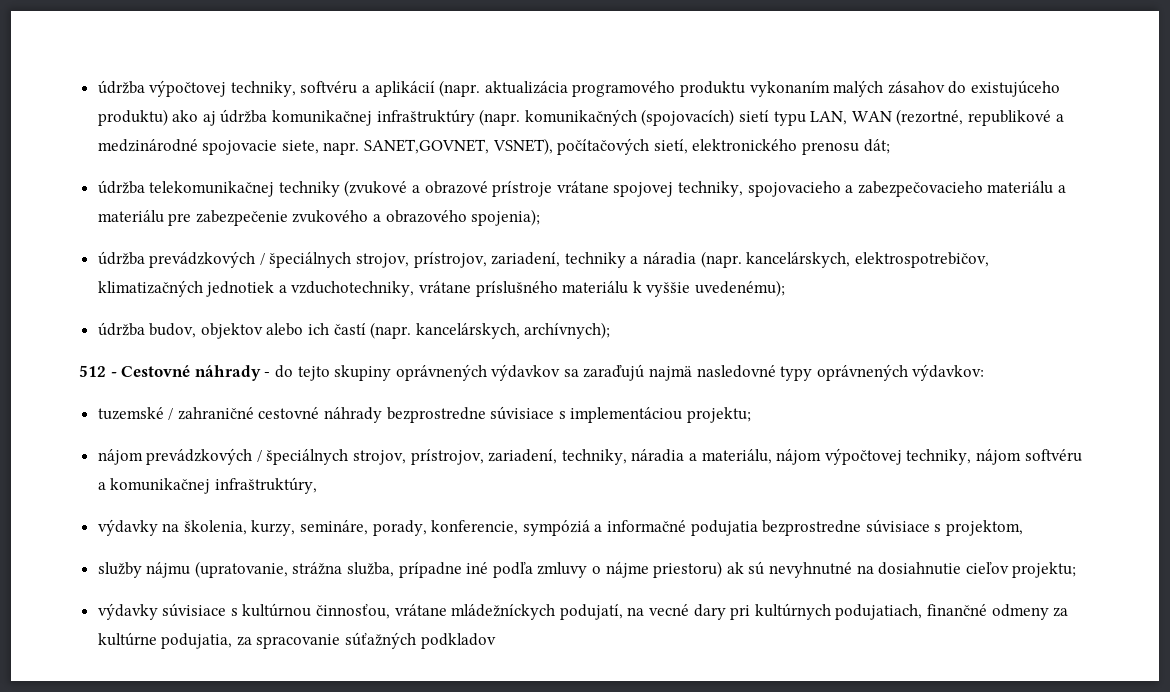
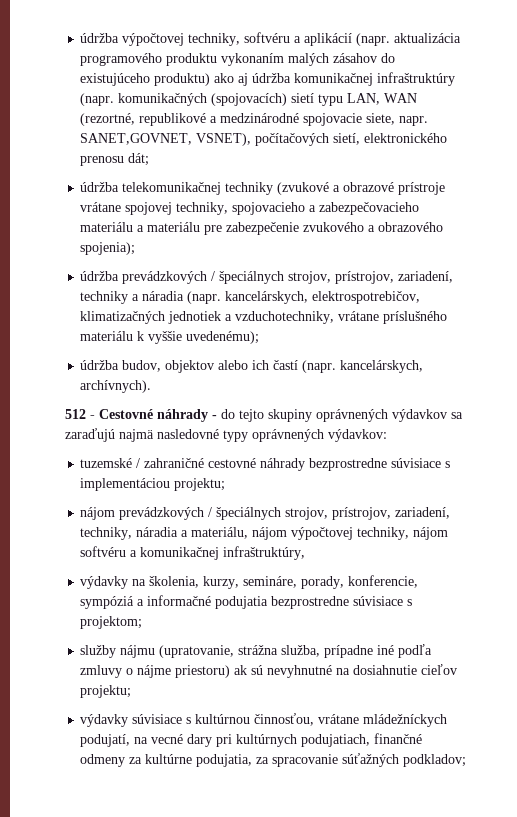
[524,322,611,339] archívnych); -> [80,380,152,393] archívnych).
[945,520,1023,536] projektom, -> [80,616,143,629] projektom;
[420,633,496,649] podkladov -> [403,754,467,767] podkladov;

